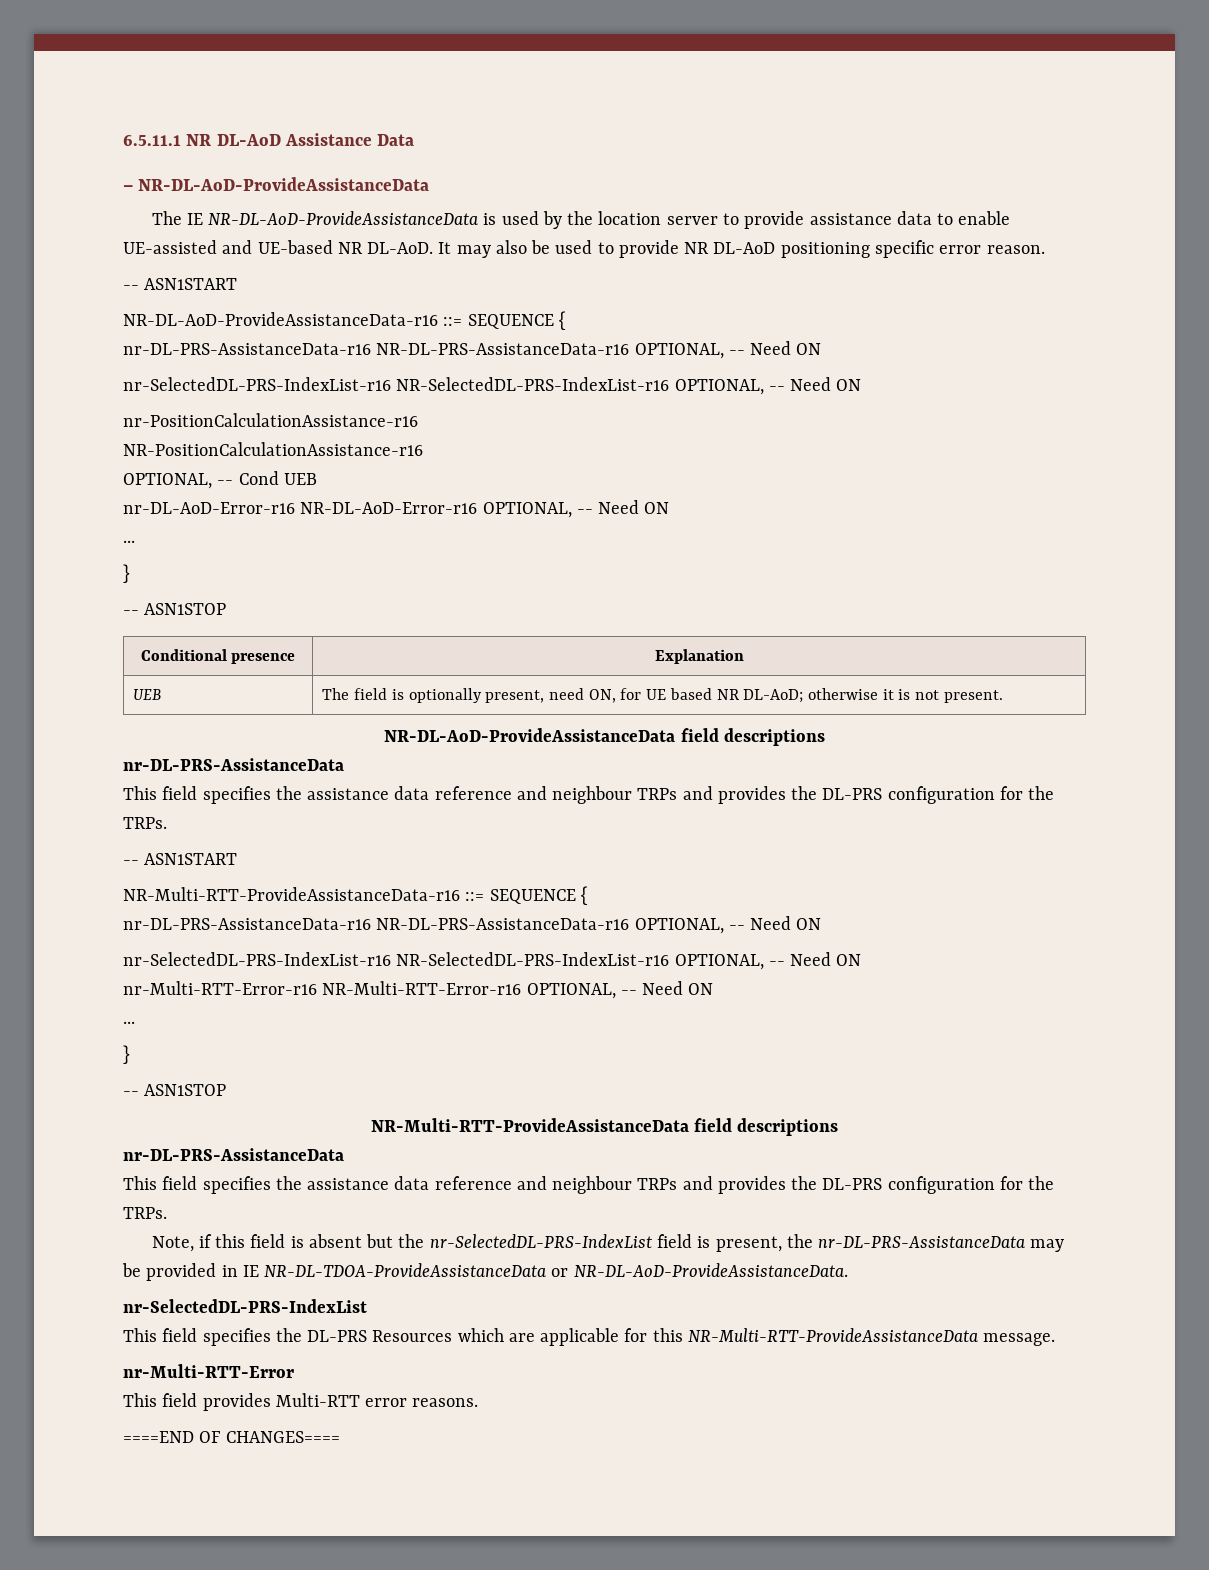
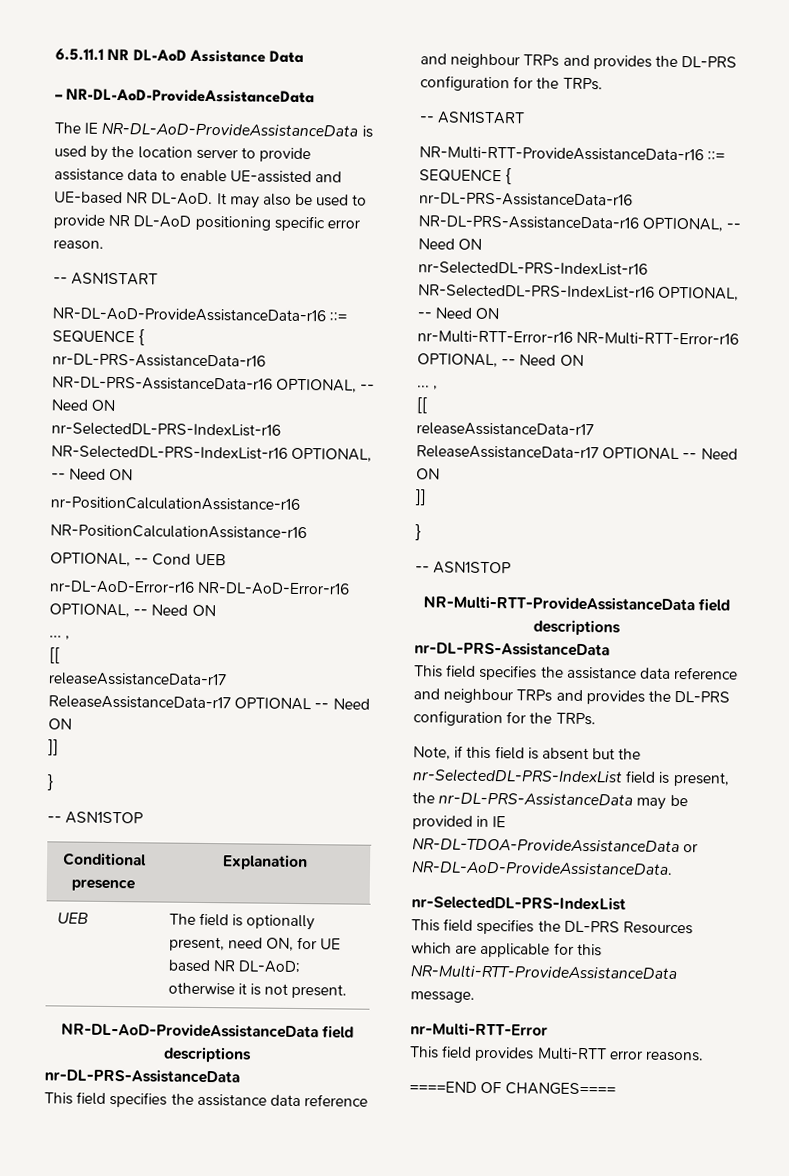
(135, 541) none -> [65,635,71,640] [49,647,60,664] [48,672,227,687] [48,695,370,711] [48,718,72,730] [48,739,59,756] , // [[ // releaseAssistanceData-r17 ReleaseAssistanceData-r17 OPTIONAL -- Need ON // ]]
(135, 1022) none -> [433,385,439,390] [416,397,428,414] [416,422,594,437] [416,445,738,461] [416,468,440,480] [415,489,427,506] , // [[ // releaseAssistanceData-r17 ReleaseAssistanceData-r17 OPTIONAL -- Need ON // ]]

